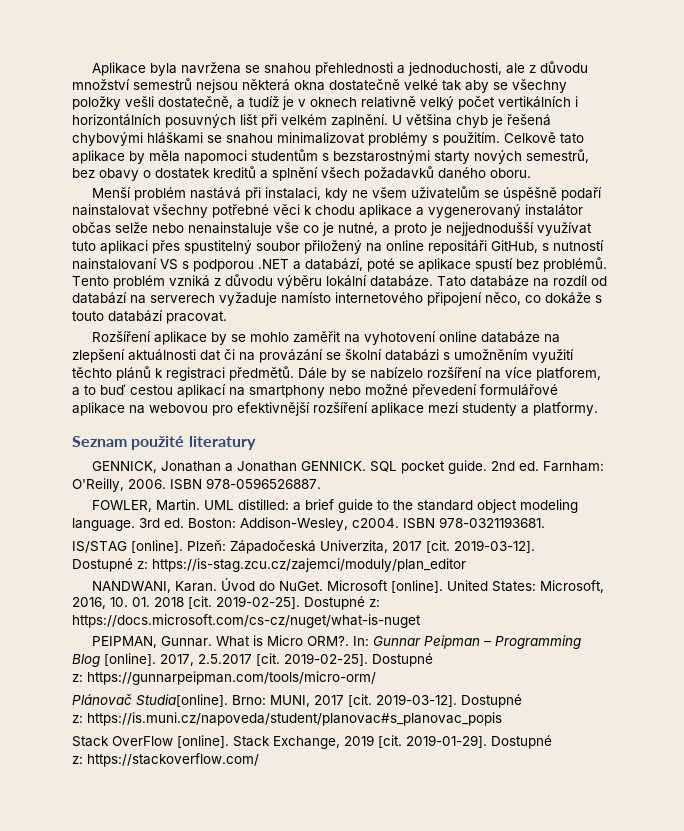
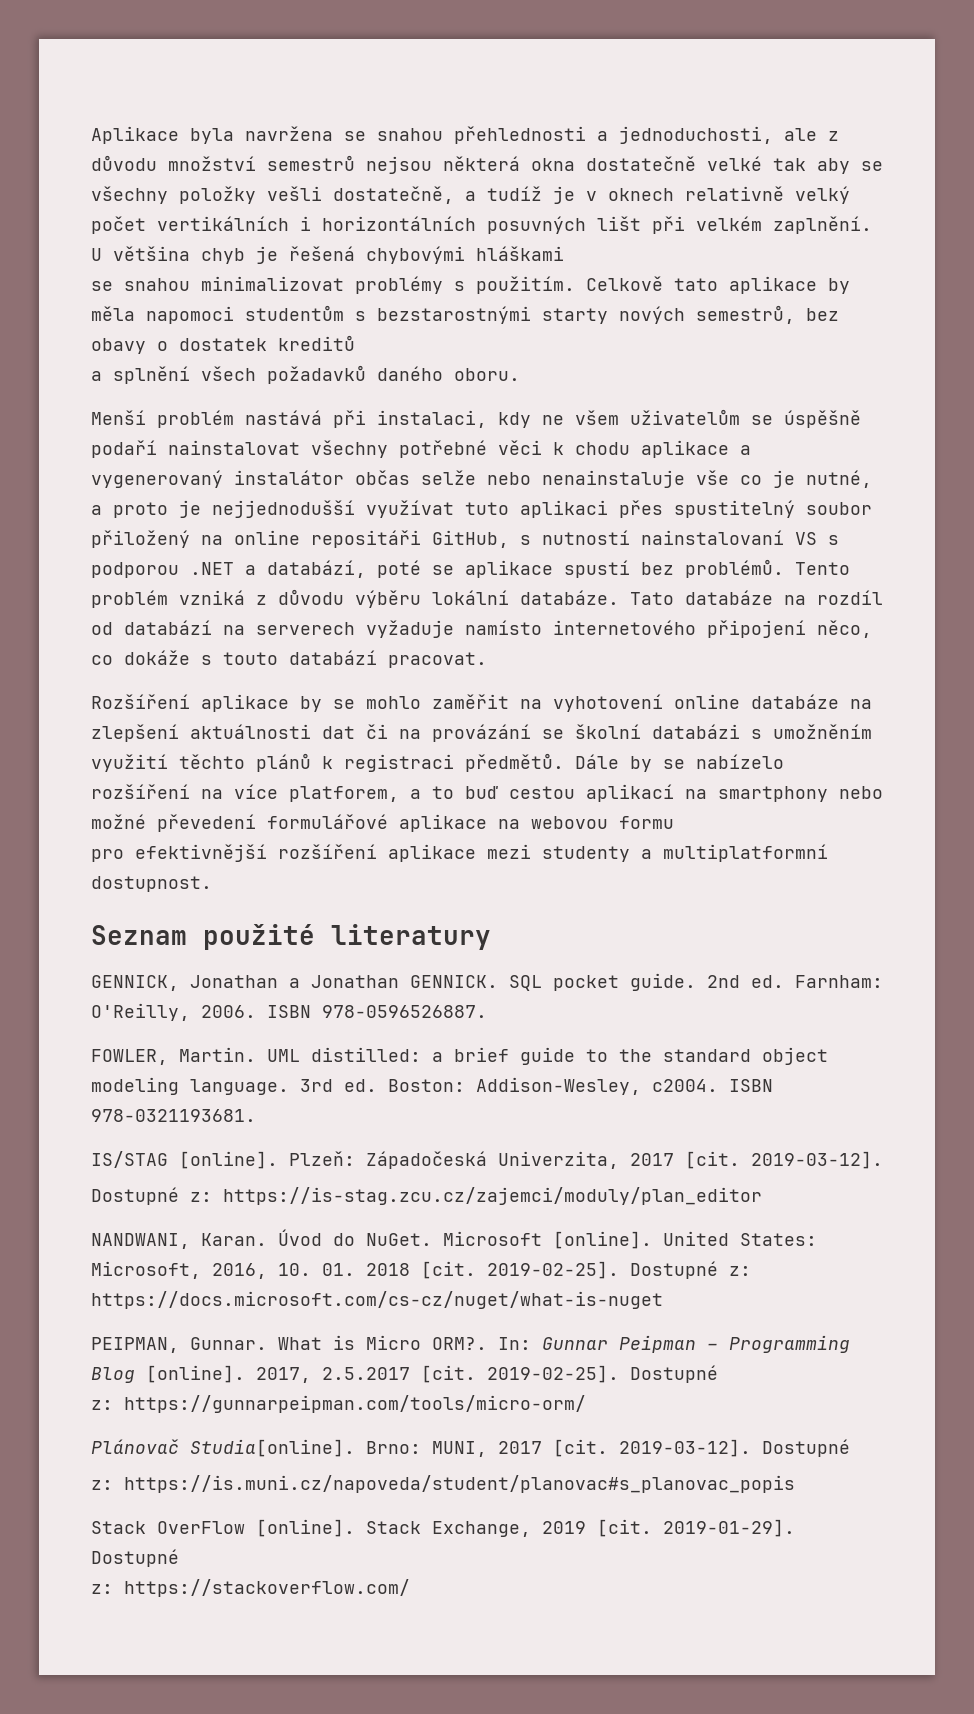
(203, 138) none -> (564, 253) //
(256, 172) none -> (355, 343) //
(208, 408) none -> [619,816,674,829] formu //
[533,402,598,416] platformy. -> [663,844,828,862] [91,876,212,892] multiplatformní dostupnost.

